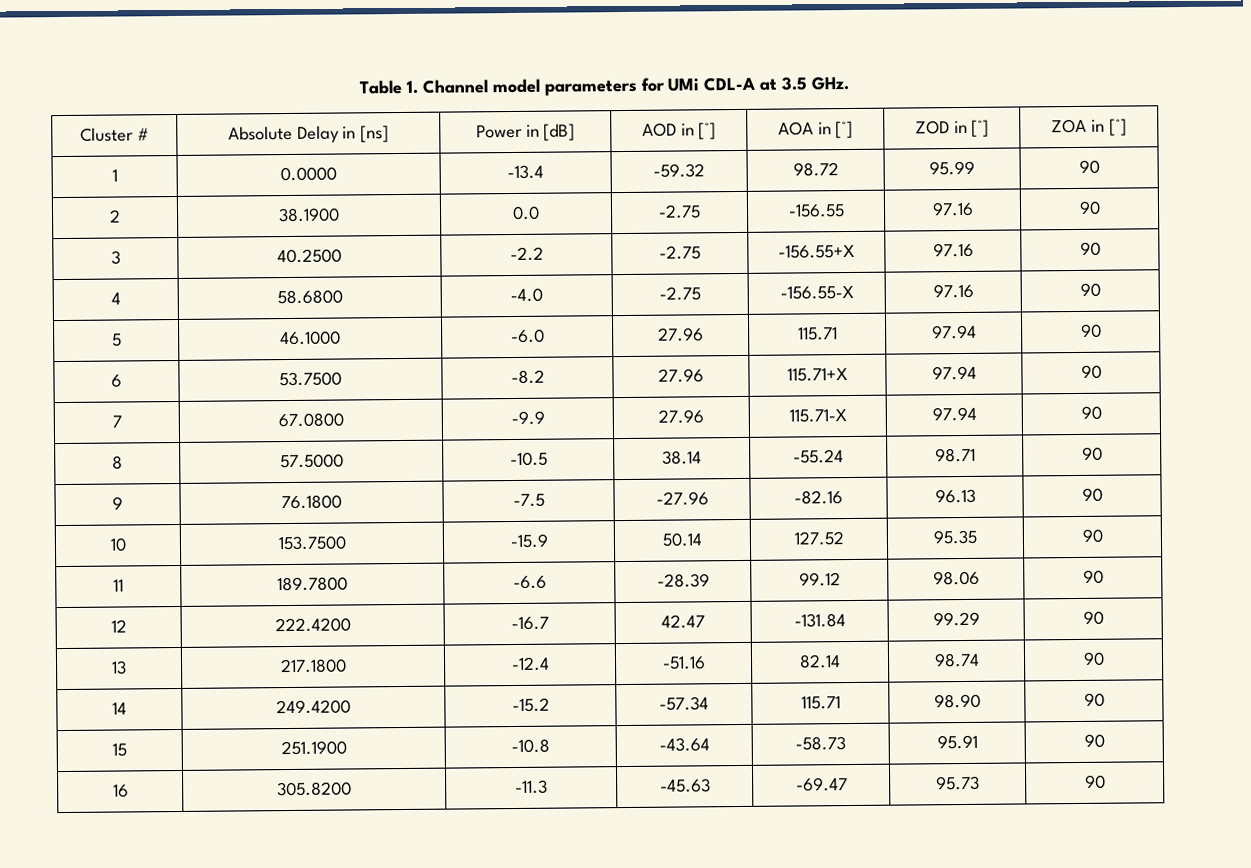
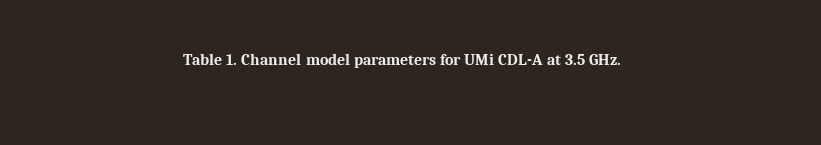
[80,127,149,142] [227,125,390,143] [475,123,576,141] [641,122,717,140] [777,120,854,139] [914,119,990,137] [1051,118,1127,136] [111,169,118,182] [280,166,337,182] [507,164,544,180] [653,163,705,178] [792,162,839,177] [929,160,975,176] [1078,159,1100,174] [109,209,121,223] [278,207,340,223] [512,205,540,220] [658,204,701,219] [787,204,845,218] [931,201,974,217] [1078,200,1101,215] [110,250,121,265] [277,248,342,264] [509,246,544,262] [659,245,701,260] [778,244,855,259] [932,242,974,258] [1079,241,1101,256] [110,292,121,305] [276,289,343,305] [510,287,543,303] [659,286,701,301] [779,285,854,300] [932,283,974,299] [1079,282,1101,297] [111,333,122,347] [280,330,341,346] [510,328,545,344] [658,327,704,342] [797,327,838,341] [931,324,977,340] [1080,323,1102,338] [111,374,122,388] [279,371,342,387] [510,369,545,385] [658,368,704,383] [787,368,848,382] [931,365,977,381] [1080,364,1102,379] [111,415,122,428] [277,412,344,428] [510,410,545,426] [658,409,704,424] [788,409,847,423] [931,406,977,422] [1080,405,1102,420] [112,455,123,470] [279,453,344,469] [509,451,548,467] [662,450,702,465] [793,449,844,464] [934,447,976,463] [1081,446,1103,461] [112,496,123,510] [281,494,342,510] [512,493,545,508] [655,491,709,506] [794,490,843,505] [934,488,976,504] [1081,487,1103,502] [109,537,127,552] [277,535,347,551] [509,533,549,549] [662,532,703,547] [793,531,844,546] [933,529,977,545] [1081,528,1103,543] [113,579,124,592] [277,576,348,592] [512,575,547,590] [656,573,710,588] [798,572,841,587] [932,570,980,586] [1082,569,1104,584] [110,619,127,633] [274,617,351,633] [510,616,549,631] [661,614,705,629] [793,613,846,628] [932,611,980,627] [1082,610,1104,625] [111,660,127,675] [279,658,347,674] [510,656,550,672] [661,656,706,670] [799,654,841,669] [933,652,980,668] [1082,651,1105,666] [112,702,127,715] [276,699,351,715] [511,697,550,713] [659,696,709,711] [800,696,841,710] [933,693,981,709] [1083,692,1105,707] [112,743,127,757] [280,740,347,756] [511,738,550,754] [658,737,710,752] [795,736,846,751] [936,734,978,750] [1083,733,1105,748] [112,784,129,798] [277,781,352,797] [515,779,548,794] [659,778,711,793] [795,777,848,792] [936,775,980,791] [1084,774,1106,789] // Cluster # | Absolute Delay in [ns] | Power in [dB] | AOD in [°] | AOA in [°] | ZOD in [°] | ZOA in [°] // 1 | 0.0000 | -13.4 | -59.32 | 98.72 | 95.99 | 90 // 2 | 38.1900 | 0.0 | -2.75 | -156.55 | 97.16 | 90 // 3 | 40.2500 | -2.2 | -2.75 | -156.55+X | 97.16 | 90 // 4 | 58.6800 | -4.0 | -2.75 | -156.55-X | 97.16 | 90 // 5 | 46.1000 | -6.0 | 27.96 | 115.71 | 97.94 | 90 // 6 | 53.7500 | -8.2 | 27.96 | 115.71+X | 97.94 | 90 // 7 | 67.0800 | -9.9 | 27.96 | 115.71-X | 97.94 | 90 // 8 | 57.5000 | -10.5 | 38.14 | -55.24 | 98.71 | 90 // 9 | 76.1800 | -7.5 | -27.96 | -82.16 | 96.13 | 90 // 10 | 153.7500 | -15.9 | 50.14 | 127.52 | 95.35 | 90 // 11 | 189.7800 | -6.6 | -28.39 | 99.12 | 98.06 | 90 // 12 | 222.4200 | -16.7 | 42.47 | -131.84 | 99.29 | 90 // 13 | 217.1800 | -12.4 | -51.16 | 82.14 | 98.74 | 90 // 14 | 249.4200 | -15.2 | -57.34 | 115.71 | 98.90 | 90 // 15 | 251.1900 | -10.8 | -43.64 | -58.73 | 95.91 | 90 // 16 | 305.8200 | -11.3 | -45.63 | -69.47 | 95.73 | 90 -> (621, 59) none

